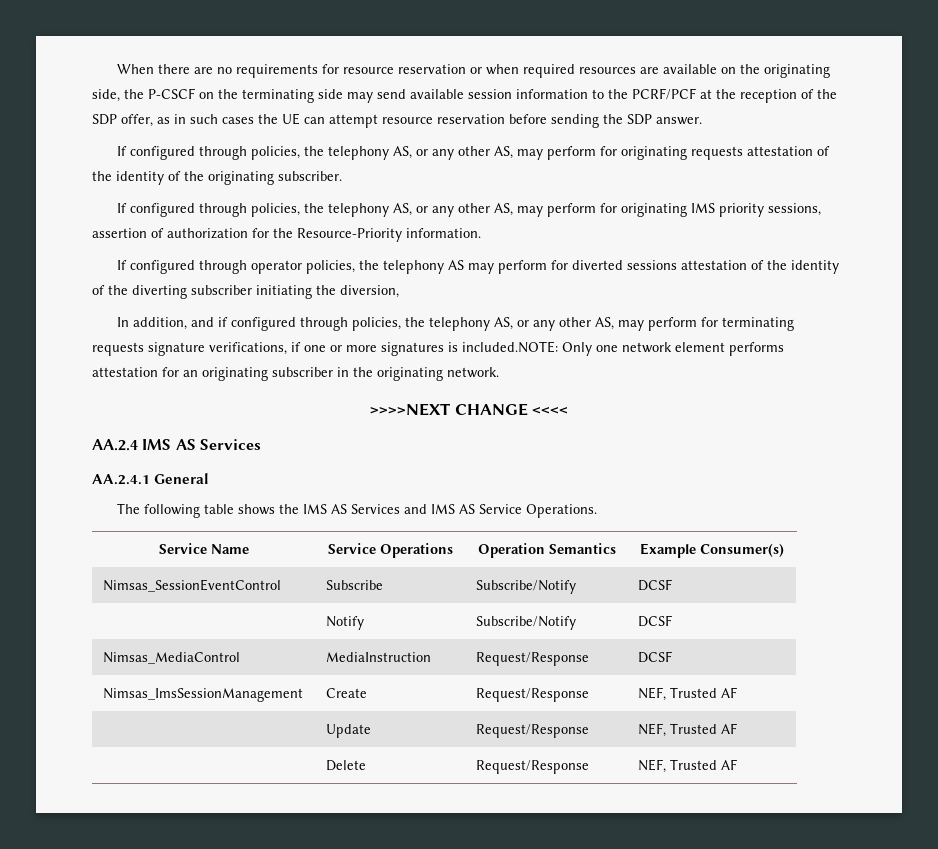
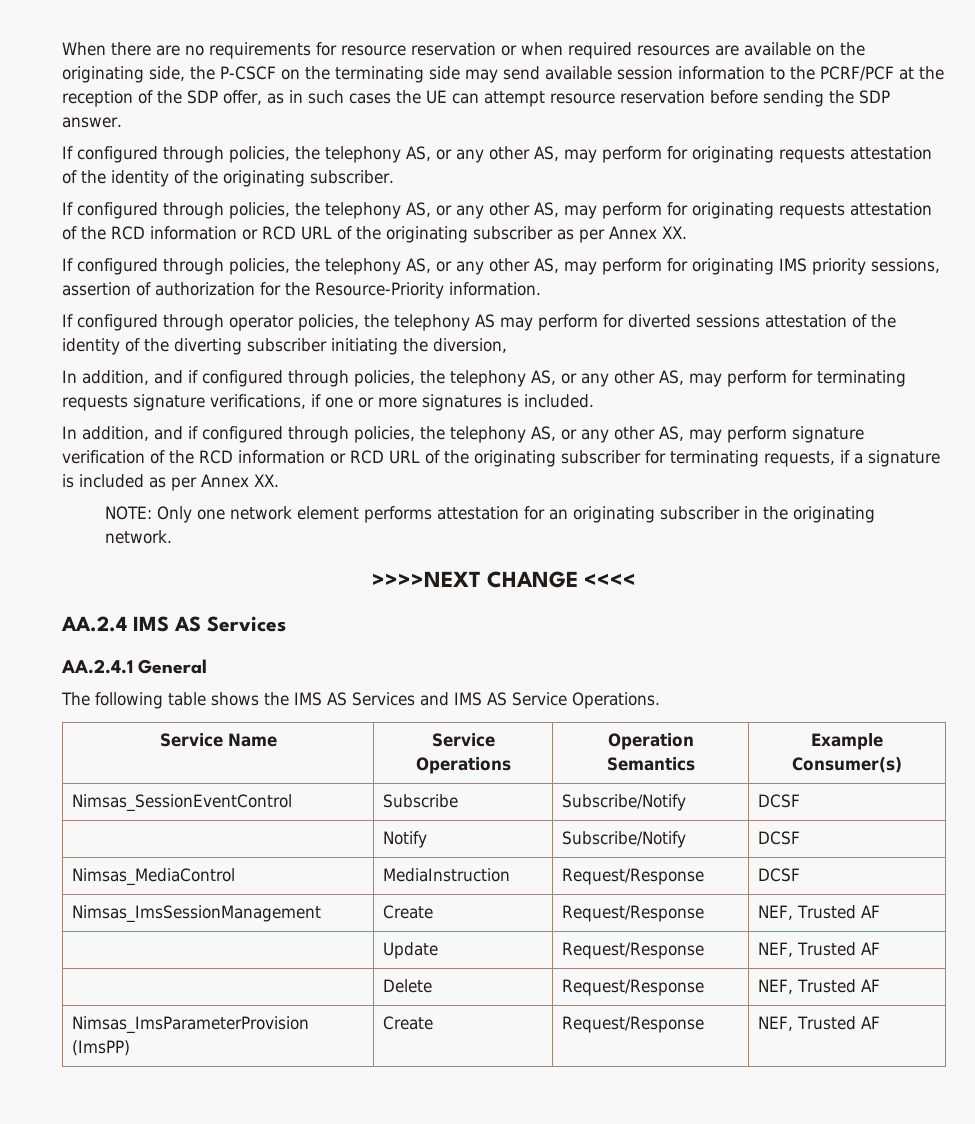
(342, 176) none -> [62,202,932,219] [62,226,687,243] // If configured through policies, the telephony AS, or any other AS, may perform for originating requests attestation of the RCD information or RCD URL of the originating subscriber as per Annex XX.
[462,341,558,353] included.NOTE: -> [524,394,594,408] [62,426,864,443] [62,450,940,467] [62,474,279,491] [105,506,153,520] included. // In addition, and if configured through policies, the telephony AS, or any other AS, may perform signature verification of the RCD information or RCD URL of the originating subscriber for terminating requests, if a signature is included as per Annex XX. // NOTE:
(738, 764) none -> [72,1016,310,1034] [72,1040,131,1056] [383,1016,434,1030] [562,1016,705,1033] [758,1016,881,1031] // Nimsas_ImsParameterProvision (ImsPP) | Create | Request/Response | NEF, Trusted AF

